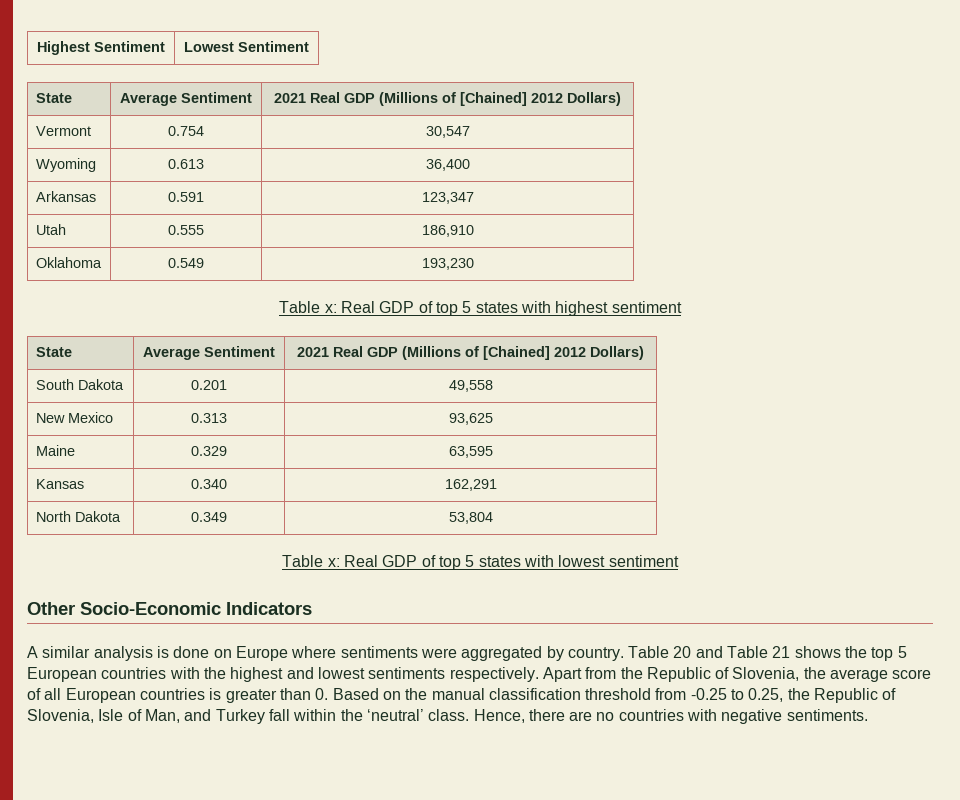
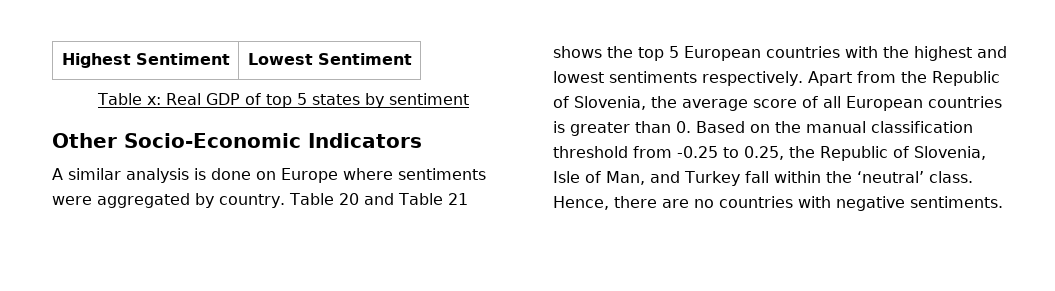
[35,93,72,103] [120,92,252,106] [274,92,621,106] [35,126,91,136] [168,126,204,136] [425,126,470,138] [35,158,96,172] [168,159,204,169] [425,159,470,171] [35,191,96,202] [168,192,204,202] [421,192,474,204] [35,224,66,235] [168,225,204,235] [421,225,474,237] [35,257,102,268] [168,258,204,268] [421,258,474,270] [279,301,682,316] [35,347,72,357] [143,346,275,360] [297,346,644,360] [35,379,124,390] [191,380,227,390] [448,380,493,392] [35,412,113,423] [191,413,227,423] [448,413,493,425] [35,445,75,456] [191,446,227,456] [448,446,493,458] [35,479,84,489] [191,479,227,489] [444,479,497,491] [35,511,121,522] [191,512,227,522] [448,512,493,524] [282,555,606,570] // State | Average Sentiment | 2021 Real GDP (Millions of [Chained] 2012 Dollars) // Vermont | 0.754 | 30,547 // Wyoming | 0.613 | 36,400 // Arkansas | 0.591 | 123,347 // Utah | 0.555 | 186,910 // Oklahoma | 0.549 | 193,230 // Table x: Real GDP of top 5 states with highest sentiment // State | Average Sentiment | 2021 Real GDP (Millions of [Chained] 2012 Dollars) // South Dakota | 0.201 | 49,558 // New Mexico | 0.313 | 93,625 // Maine | 0.329 | 63,595 // Kansas | 0.340 | 162,291 // North Dakota | 0.349 | 53,804 // Table x: Real GDP of top 5 states with lowest -> [97,93,384,108] // Table x: Real GDP of top 5 states by

